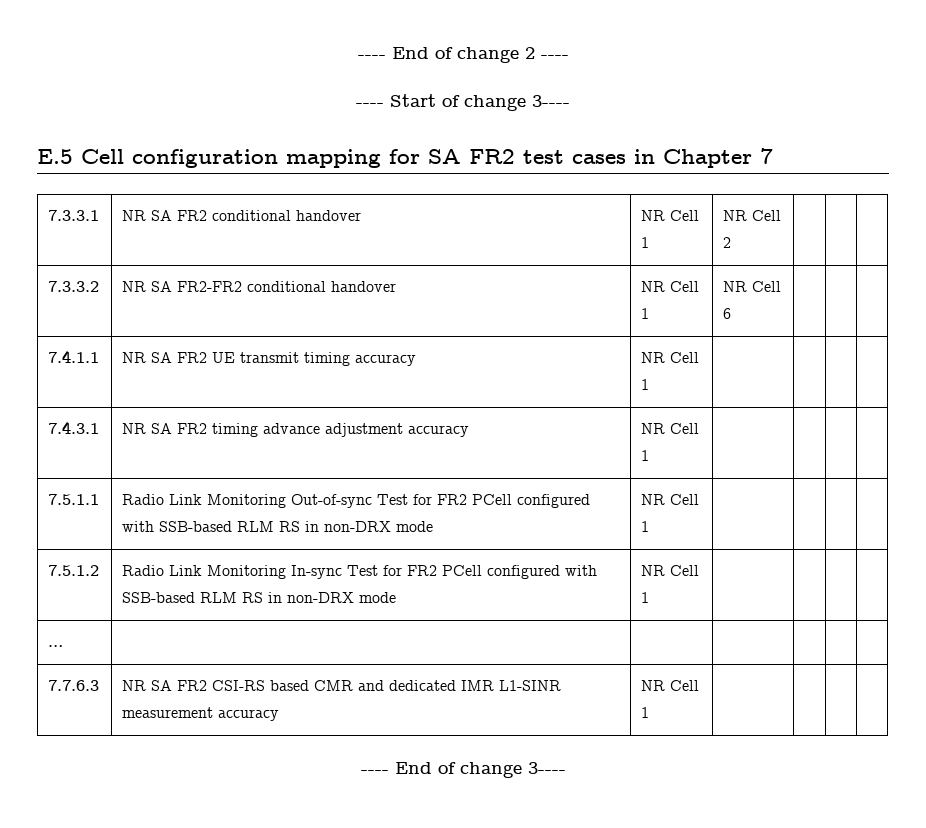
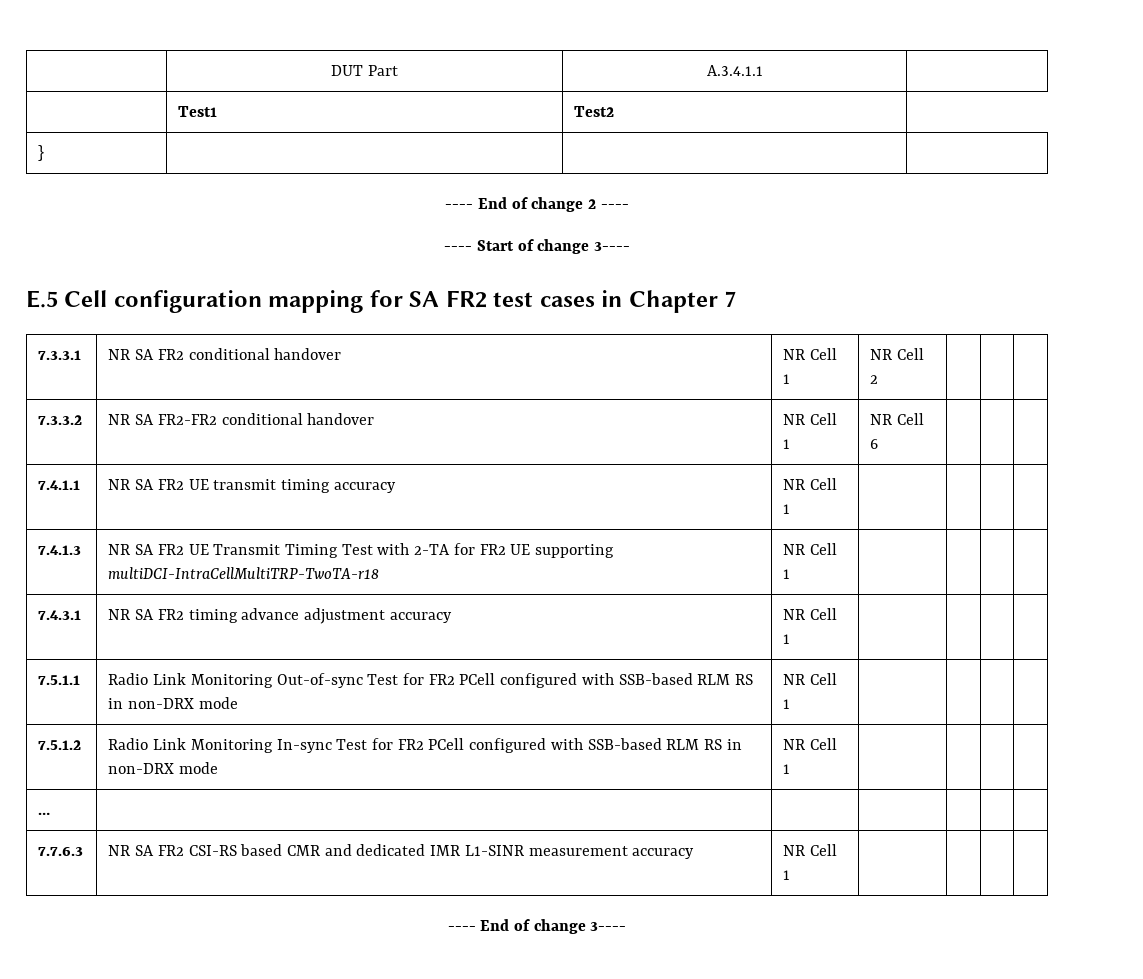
(357, 57) none -> [331,65,398,76] [706,65,763,76] [178,106,218,117] [574,106,615,117] [38,145,45,161] | DUT Part | A.3.4.1.1 | // | Test1 | Test2 // } | | | //
(650, 384) none -> [38,545,82,555] [108,543,615,558] [108,567,380,579] [783,543,838,555] [783,569,791,579] // 7.4.1.3 | NR SA FR2 UE Transmit Timing Test with 2-TA for FR2 UE supporting multiDCI-IntraCellMultiTRP-TwoTA-r18 | NR Cell 1 | | | |

